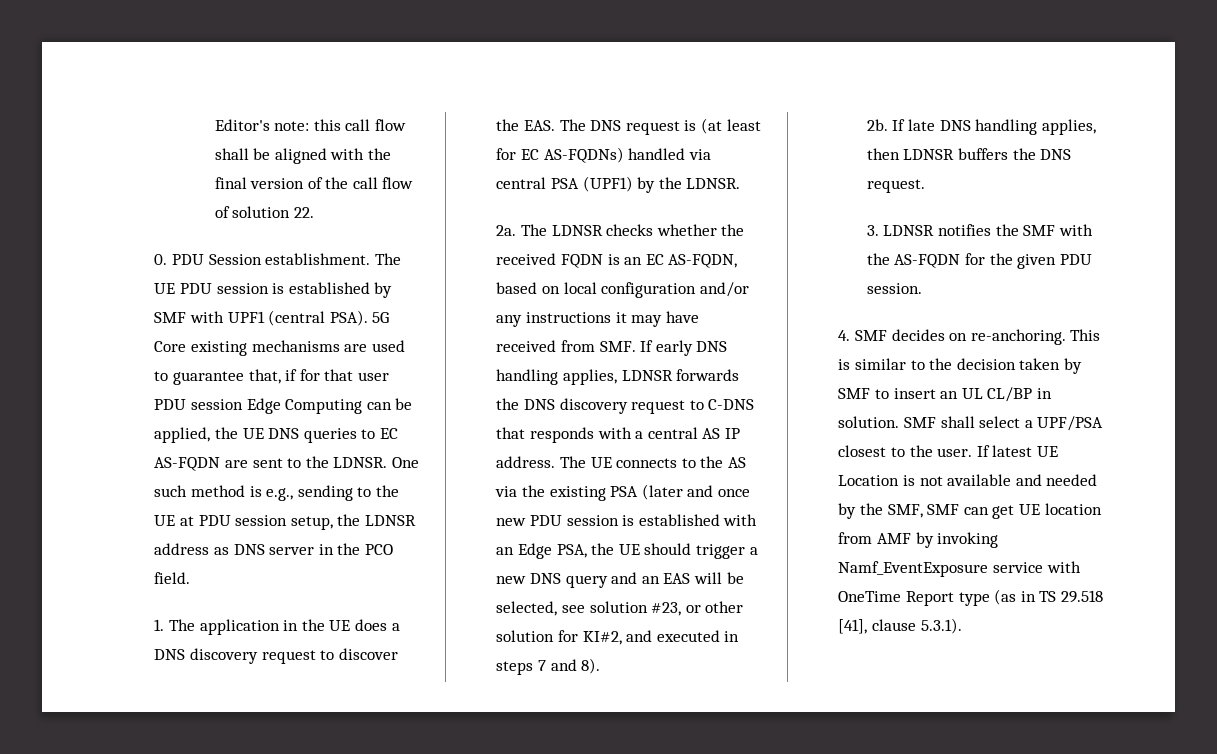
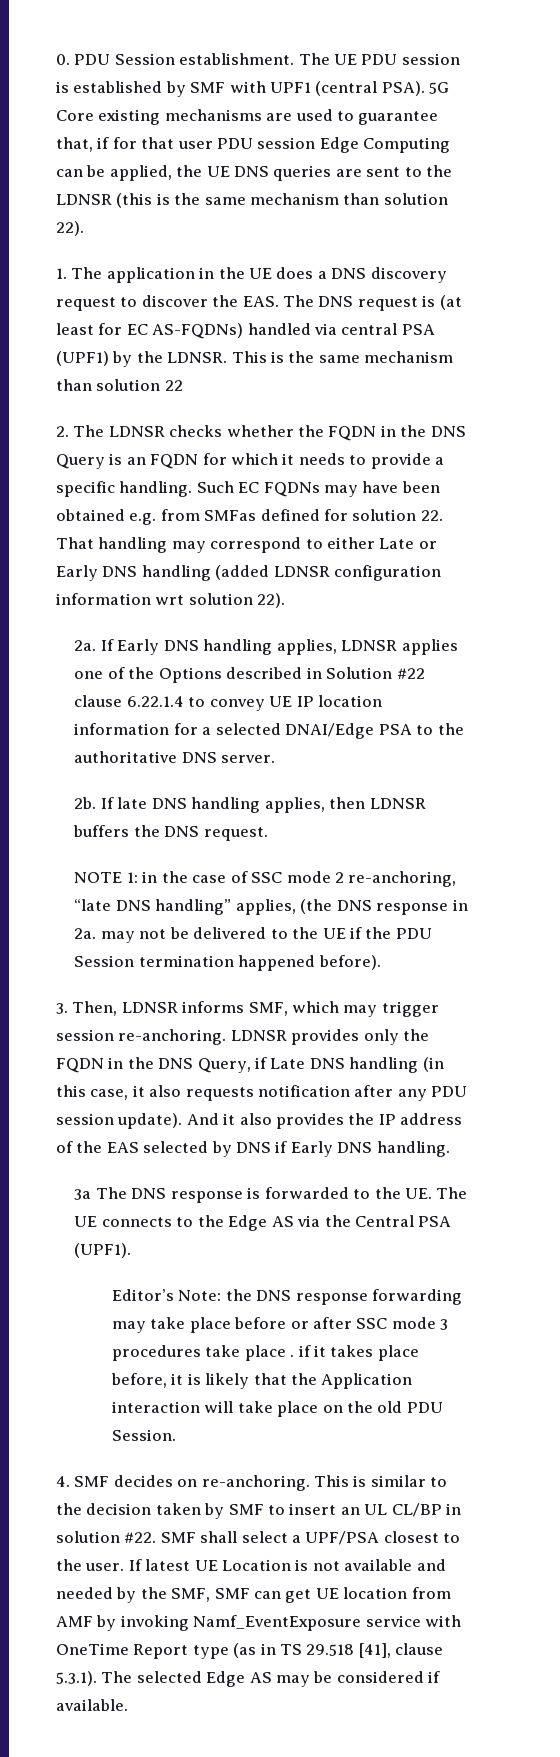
[214,119,406,131] [214,148,391,164] [214,177,414,189] [214,206,314,218] Editor's note: this call flow shall be aligned with the final version of the call flow of solution 22. // -> (55, 59) none
[361,428,398,439] [154,457,221,471] to EC AS-FQDN -> (332, 173) none
[333,457,419,468] [154,485,399,501] [154,514,416,530] [154,543,393,555] [154,572,191,584] LDNSR. One such method is e.g., sending to the UE at PDU session setup, the LDNSR address as DNS server in the PCO field. -> [55,193,448,208] [55,221,84,236] LDNSR (this is the same mechanism than solution 22).
[496,225,517,236] // 2a. -> [231,351,454,363] [55,379,183,391] [55,426,69,437] This is the same mechanism than solution 22 // 2.
[496,253,738,268] [496,282,749,298] [496,311,699,327] [496,340,728,356] [496,369,740,385] [496,398,755,414] [496,427,740,443] [496,456,746,468] [495,484,750,501] [496,514,758,526] [496,543,758,559] [496,572,744,588] [496,601,744,616] [496,630,740,645] [496,658,601,675] received FQDN is an EC AS-FQDN, based on local configuration and/or any instructions it may have received from SMF. If early DNS handling applies, LDNSR forwards the DNS discovery request to C-DNS that responds with a central AS IP address. The UE connects to the AS via the existing PSA (later and once new PDU session is established with an Edge PSA, the UE should trigger a new DNS query and an EAS will be selected, see solution #23, or other solution for KI#2, and executed in steps 7 and 8). -> [328,425,466,441] [55,453,445,469] [55,481,440,497] [55,509,443,525] [55,537,437,553] [55,565,441,581] [55,593,286,608] [74,639,458,655] [74,667,425,683] [74,695,383,711] [74,723,464,739] [74,751,276,763] FQDN in the DNS Query is an FQDN for which it needs to provide a specific handling. Such EC FQDNs may have been obtained e.g. from SMFas defined for solution 22. That handling may correspond to either Late or Early DNS handling (added LDNSR configuration information wrt solution 22). // 2a. If Early DNS handling applies, LDNSR applies one of the Options described in Solution #22 clause 6.22.1.4 to convey UE IP location information for a selected DNAI/Edge PSA to the authoritative DNS server.
[866,224,1093,236] [866,253,1092,269] [866,283,922,294] 3. LDNSR notifies the SMF with the AS-FQDN for the given PDU session. -> [74,871,457,887] [74,899,468,915] [74,927,432,943] [74,955,381,971] [55,1001,439,1017] [55,1029,429,1045] [55,1057,444,1073] [55,1085,468,1101] [55,1113,463,1129] [55,1141,450,1157] [74,1187,468,1203] [74,1215,452,1231] [74,1243,132,1258] [111,1289,463,1305] [111,1317,449,1333] [111,1345,419,1361] [110,1373,413,1389] [111,1401,443,1417] [111,1429,176,1441] NOTE 1: in the case of SSC mode 2 re-anchoring, “late DNS handling” applies, (the DNS response in 2a. may not be delivered to the UE if the PDU Session termination happened before). // 3. Then, LDNSR informs SMF, which may trigger session re-anchoring. LDNSR provides only the FQDN in the DNS Query, if Late DNS handling (in this case, it also requests notification after any PDU session update). And it also provides the IP address of the EAS selected by DNS if Early DNS handling. // 3a The DNS response is forwarded to the UE. The UE connects to the Edge AS via the Central PSA (UPF1). // Editor’s Note: the DNS response forwarding may take place before or after SSC mode 3 procedures take place . if it takes place before, it is likely that the Application interaction will take place on the old PDU Session.
[838,416,900,428] solution. -> [55,1531,157,1543] solution #22.
(962, 626) none -> [101,1671,441,1687] [55,1699,128,1711] The selected Edge AS may be considered if available.

